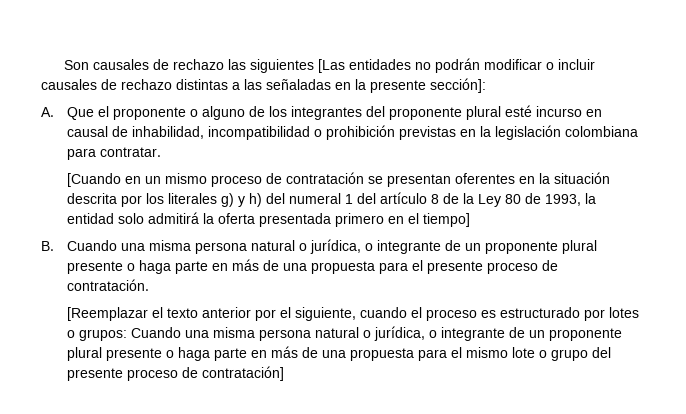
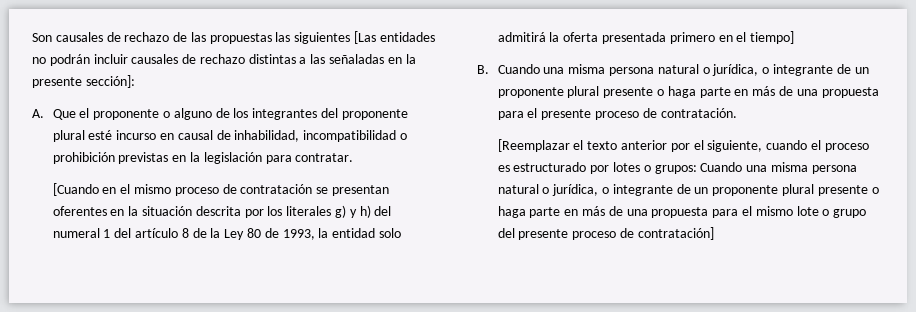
(225, 64) none -> [173,32,272,44] de las propuestas
[484,59,555,70] modificar o -> (90, 60) none
[564,126,638,137] colombiana -> (262, 158) none
[144,176,161,184] un -> [120,184,131,194] el

